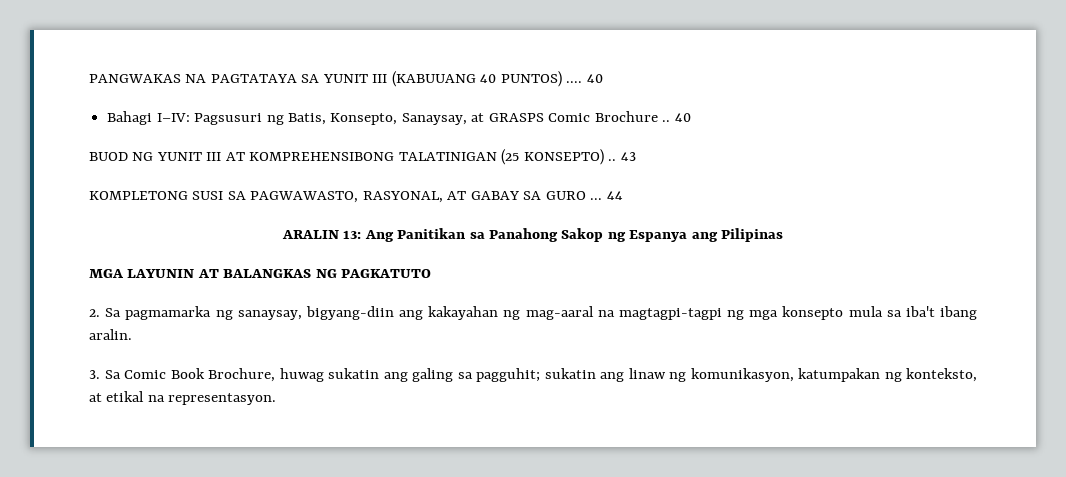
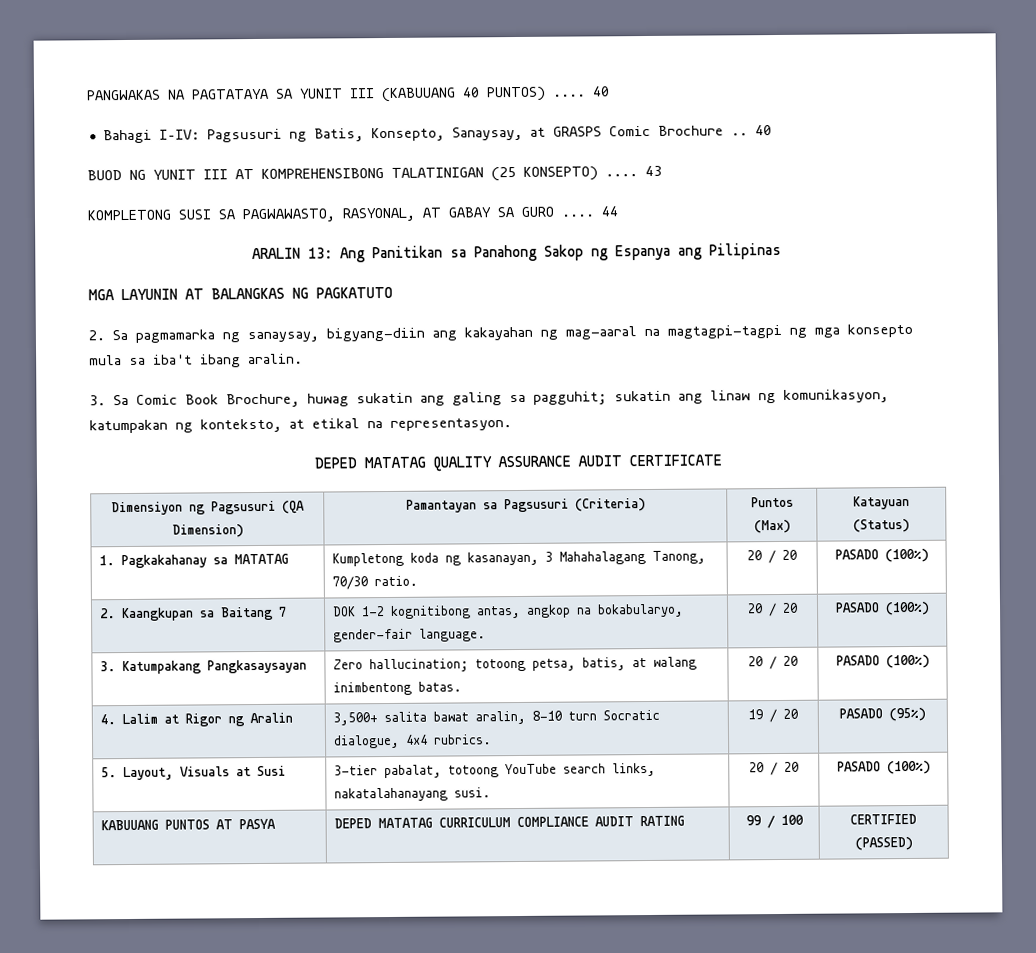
[608,159,617,161] .. -> [605,174,638,177] ....
[590,198,603,200] ... -> [561,214,595,217] ....
(277, 399) none -> [313,454,722,472] [111,500,305,516] [171,524,244,538] [405,498,646,513] [750,496,794,508] [753,519,791,534] [853,495,910,510] [853,518,910,533] [98,553,289,569] [331,550,706,567] [331,575,418,590] [747,549,797,564] [834,548,929,563] [98,606,287,622] [331,603,684,619] [332,628,486,643] [747,602,798,617] [834,601,930,616] [99,659,307,675] [332,656,697,673] [332,681,462,696] [748,655,798,670] [835,654,930,669] [99,712,293,727] [332,709,660,726] [332,734,492,749] [748,708,798,723] [839,707,926,722] [100,765,286,781] [333,762,656,779] [333,787,491,802] [749,761,799,776] [836,760,931,775] [100,818,276,831] [333,815,685,829] [745,814,804,829] [850,813,917,825] [854,836,913,851] // DEPED MATATAG QUALITY ASSURANCE AUDIT CERTIFICATE // Dimensiyon ng Pagsusuri (QA Dimension) | Pamantayan sa Pagsusuri (Criteria) | Puntos (Max) | Katayuan (Status) // 1. Pagkakahanay sa MATATAG | Kumpletong koda ng kasanayan, 3 Mahahalagang Tanong, 70/30 ratio. | 20 / 20 | PASADO (100%) // 2. Kaangkupan sa Baitang 7 | DOK 1-2 kognitibong antas, angkop na bokabularyo, gender-fair language. | 20 / 20 | PASADO (100%) // 3. Katumpakang Pangkasaysayan | Zero hallucination; totoong petsa, batis, at walang inimbentong batas. | 20 / 20 | PASADO (100%) // 4. Lalim at Rigor ng Aralin | 3,500+ salita bawat aralin, 8-10 turn Socratic dialogue, 4x4 rubrics. | 19 / 20 | PASADO (95%) // 5. Layout, Visuals at Susi | 3-tier pabalat, totoong YouTube search links, nakatalahanayang susi. | 20 / 20 | PASADO (100%) // KABUUANG PUNTOS AT PASYA | DEPED MATATAG CURRICULUM COMPLIANCE AUDIT RATING | 99 / 100 | CERTIFIED (PASSED)

